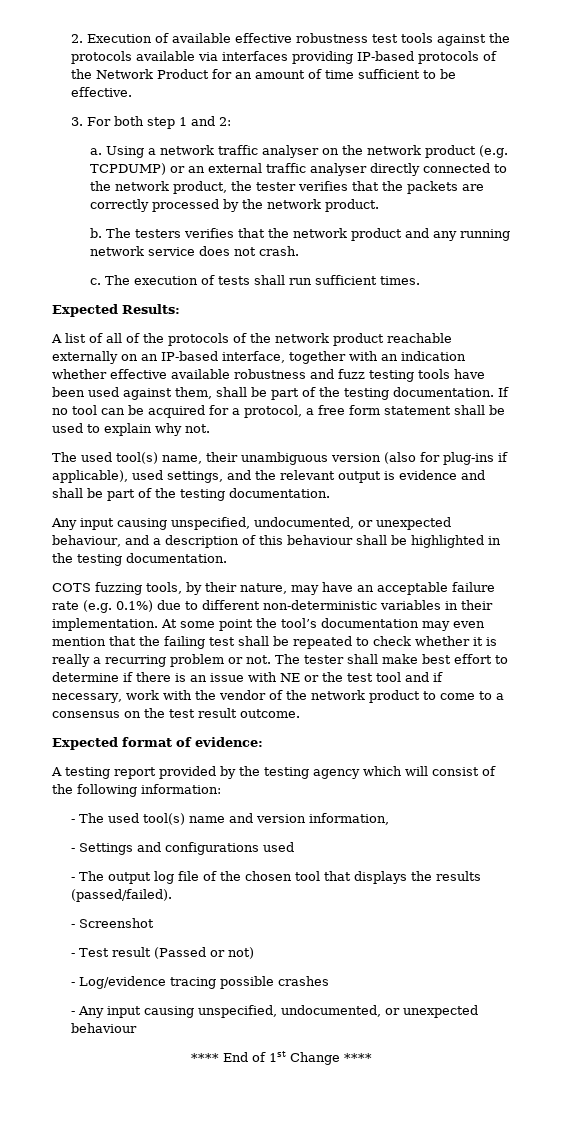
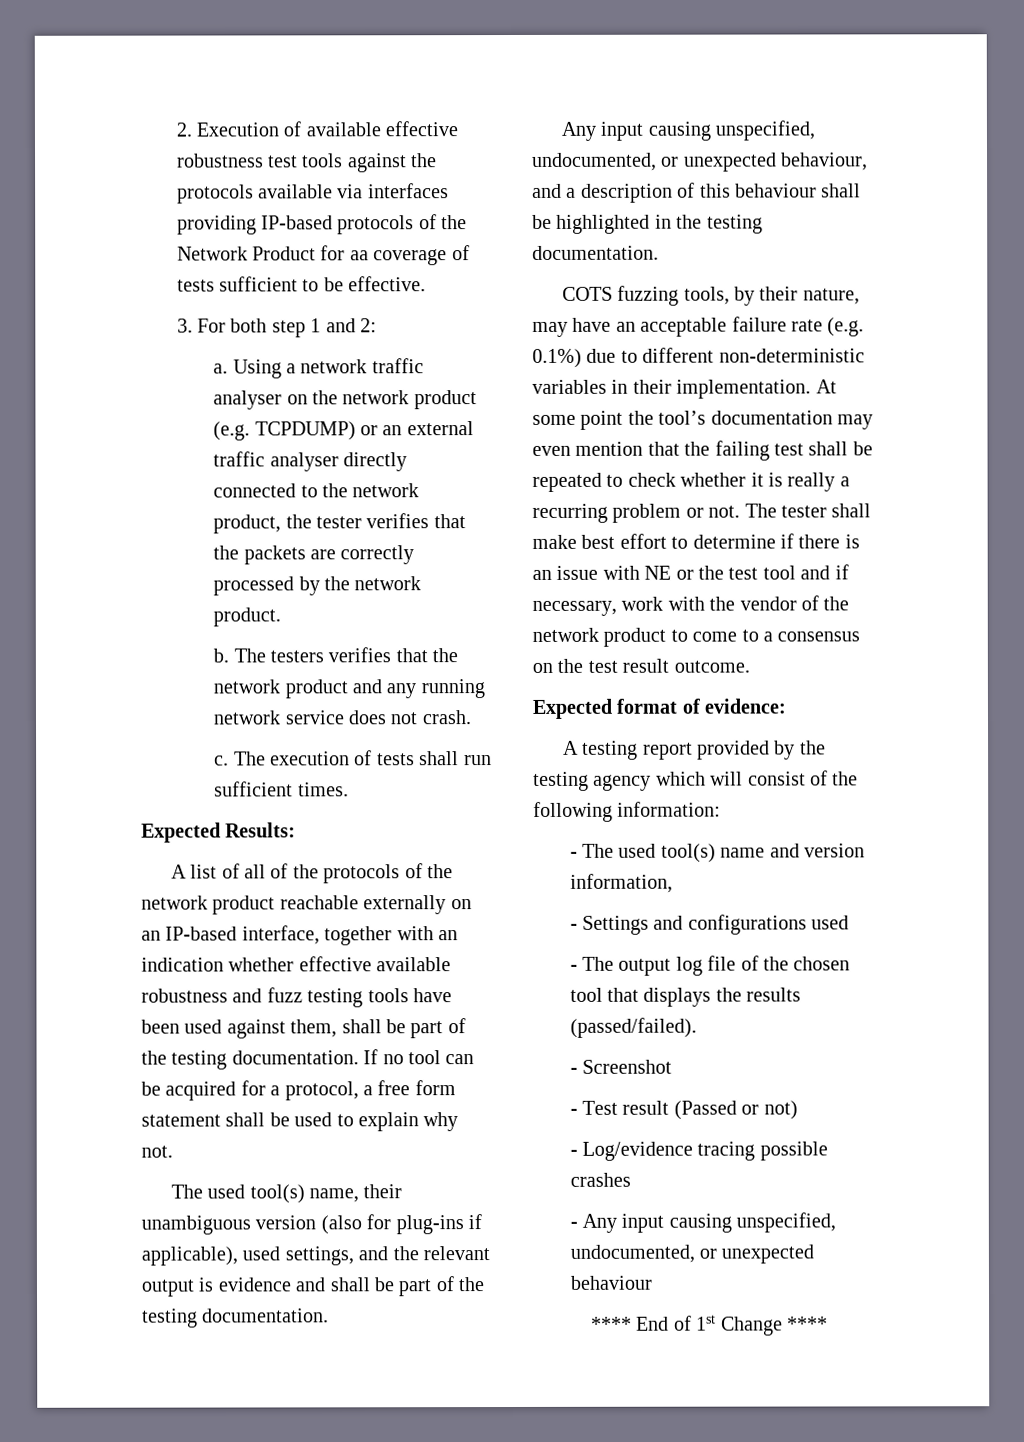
[234,69,354,79] an amount of time -> [349,245,470,266] [176,279,215,292] aa coverage of tests

